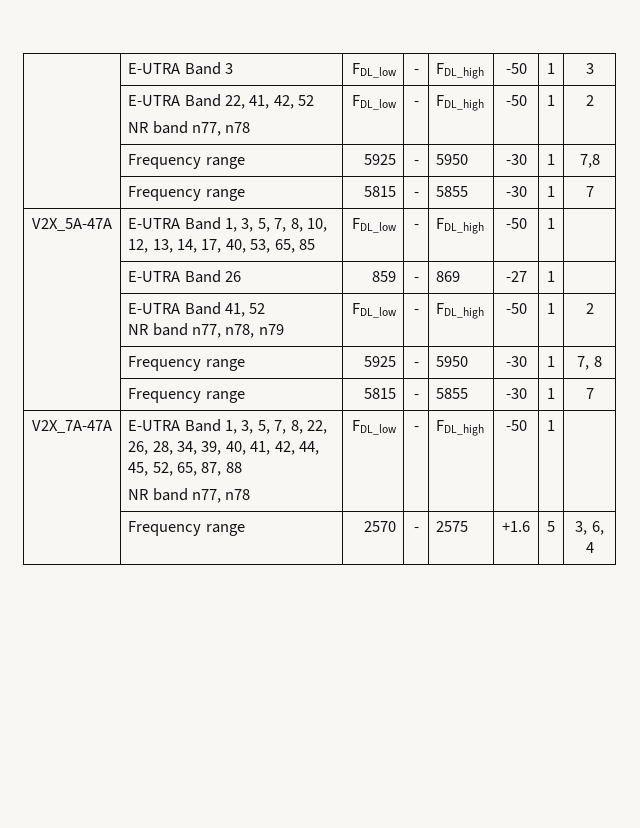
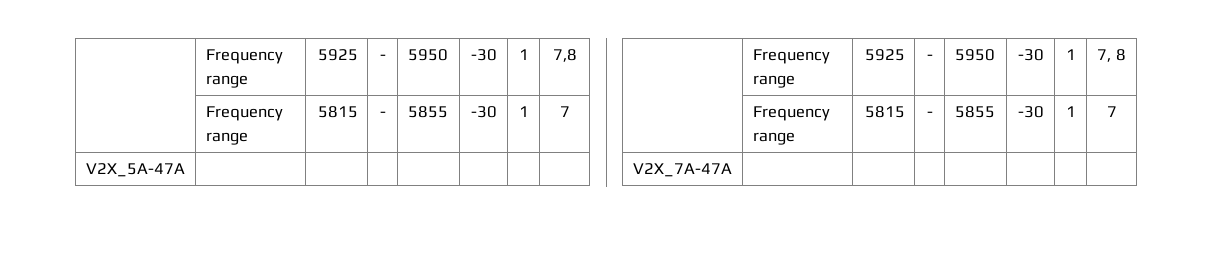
[128,62,234,75] [351,63,396,78] [413,69,419,74] [436,63,485,79] [505,63,527,74] [547,63,555,74] [585,63,594,74] [128,94,315,109] [128,121,251,136] [351,95,396,110] [413,101,419,106] [436,95,485,111] [505,95,527,106] [547,95,555,106] [585,95,594,106] | E-UTRA Band 3 | FDL_low | - | FDL_high | -50 | 1 | 3 // | E-UTRA Band 22, 41, 42, 52 // NR band n77, n78 | FDL_low | - | FDL_high | -50 | 1 | 2 // -> (205, 56) none
[128,217,328,232] [128,239,316,253] [351,218,396,233] [413,224,419,229] [436,218,485,234] [505,218,527,229] [547,218,555,229] [128,270,242,283] [371,271,396,282] [413,277,419,282] [436,271,461,282] [505,271,527,282] [547,271,555,282] [128,302,266,317] [128,323,284,338] [351,303,396,318] [413,309,419,314] [436,303,485,319] [505,303,527,314] [547,303,555,314] [585,303,594,314] E-UTRA Band 1, 3, 5, 7, 8, 10, 12, 13, 14, 17, 40, 53, 65, 85 | FDL_low | - | FDL_high | -50 | 1 | // | E-UTRA Band 26 | 859 | - | 869 | -27 | 1 | // | E-UTRA Band 41, 52 // NR band n77, n78, n79 | FDL_low | - | FDL_high | -50 | 1 | 2 -> (185, 170) | | | | | |
[128,419,328,434] [128,441,320,455] [128,462,242,476] [128,488,251,503] [351,420,396,435] [413,426,419,431] [436,420,485,436] [505,420,527,431] [547,420,555,431] [128,521,245,536] [363,521,396,532] [413,527,419,532] [436,521,469,532] [502,521,530,532] [547,521,555,532] [575,521,604,535] [585,542,594,553] E-UTRA Band 1, 3, 5, 7, 8, 22, 26, 28, 34, 39, 40, 41, 42, 44, 45, 52, 65, 87, 88 // NR band n77, n78 | FDL_low | - | FDL_high | -50 | 1 | // | Frequency range | 2570 | - | 2575 | +1.6 | 5 | 3, 6, 4 -> (732, 170) | | | | | |

